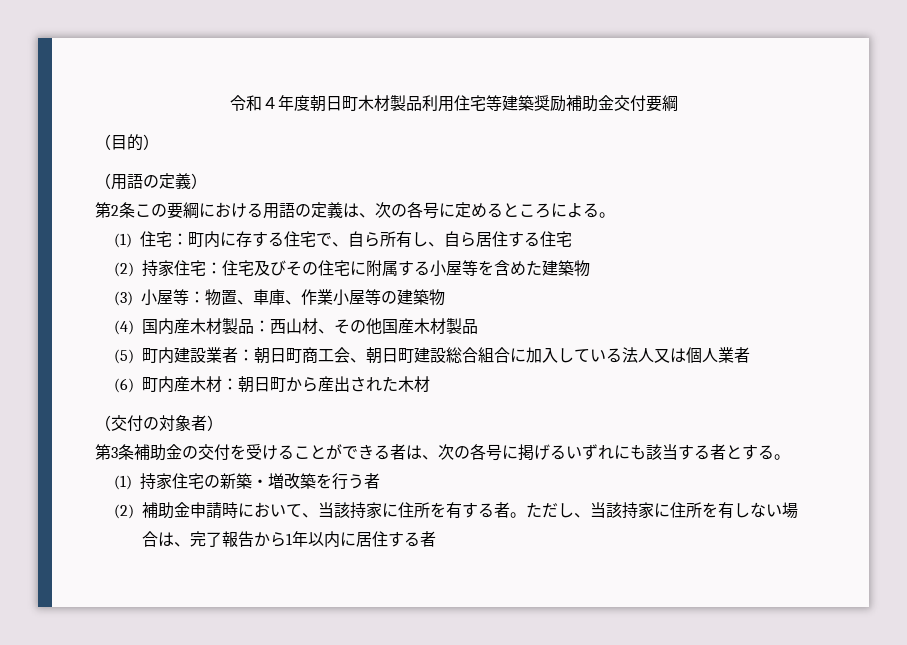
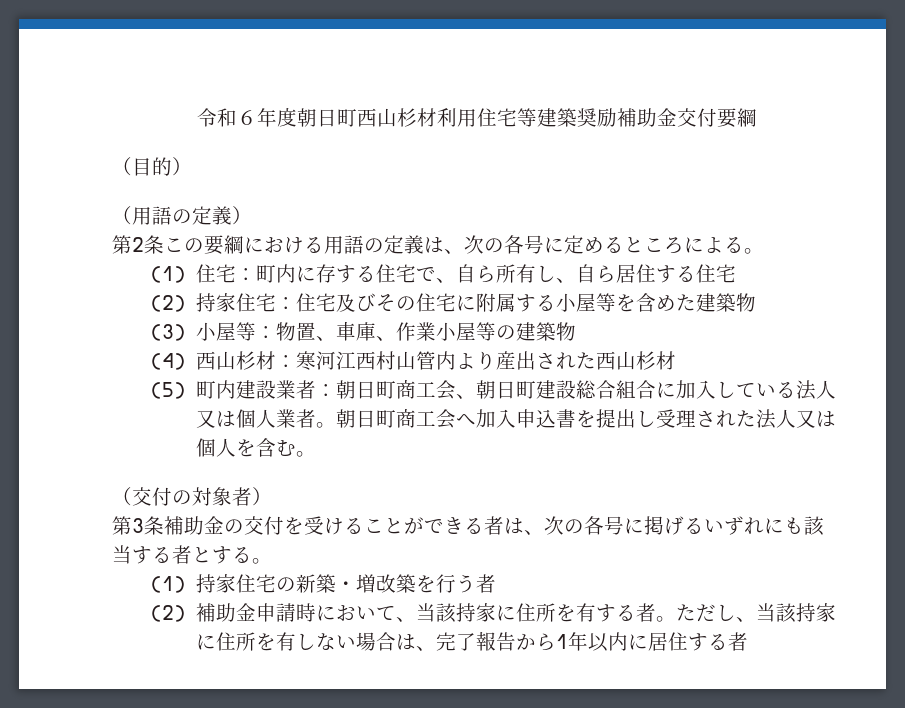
[261,97,278,109] ４ -> [237,110,257,125] ６
[357,95,422,111] 木材製品 -> [357,108,437,127] 西山杉材
[142,318,479,335] 国内産木材製品：西山材、その他国産木材製品 -> [195,351,676,371] 西山杉材：寒河江西村山管内より産出された西山杉材
[114,376,431,393] // (6)町内産木材：朝日町から産出された木材 -> [315,409,836,429] [195,438,316,457] 。朝日町商工会へ加入申込書を提出し受理された法人又は個人を含む。

